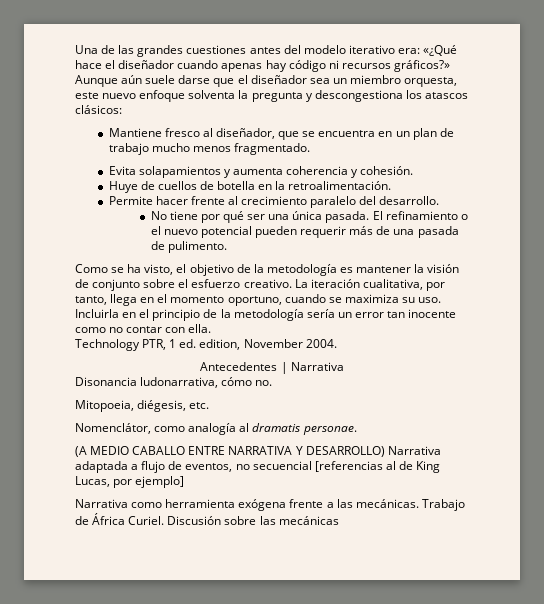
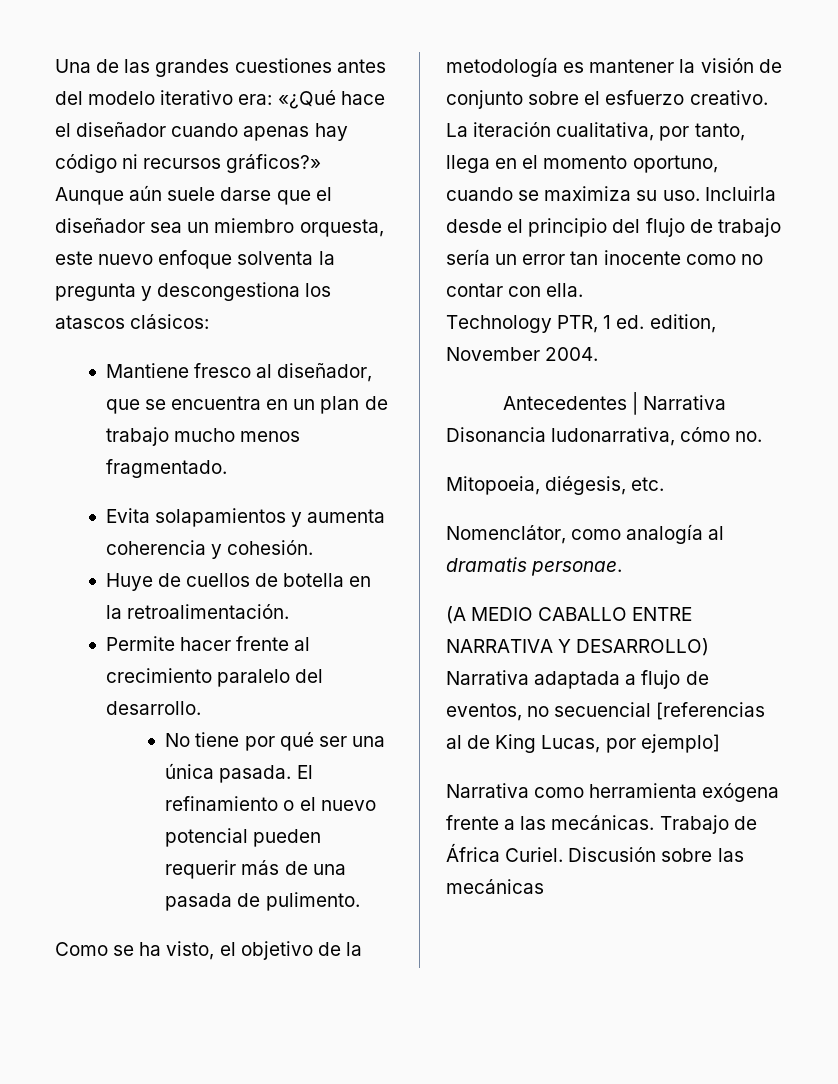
[122,312,137,318] en -> [446,219,502,233] desde
[203,309,304,321] de la metodología -> [612,218,781,237] del flujo de trabajo

